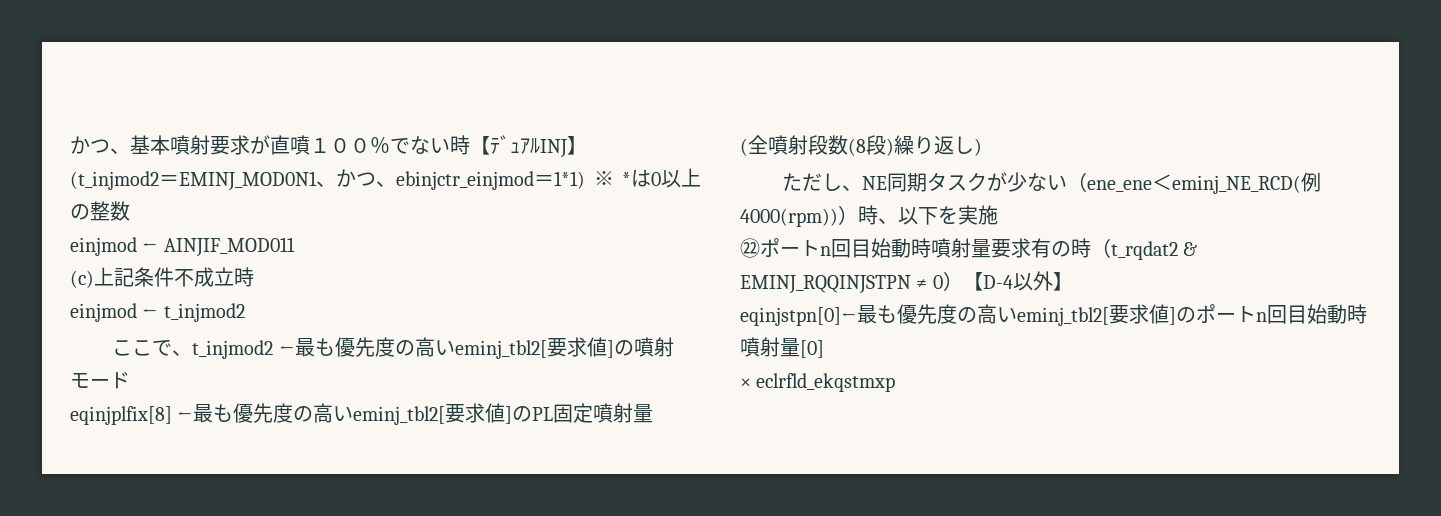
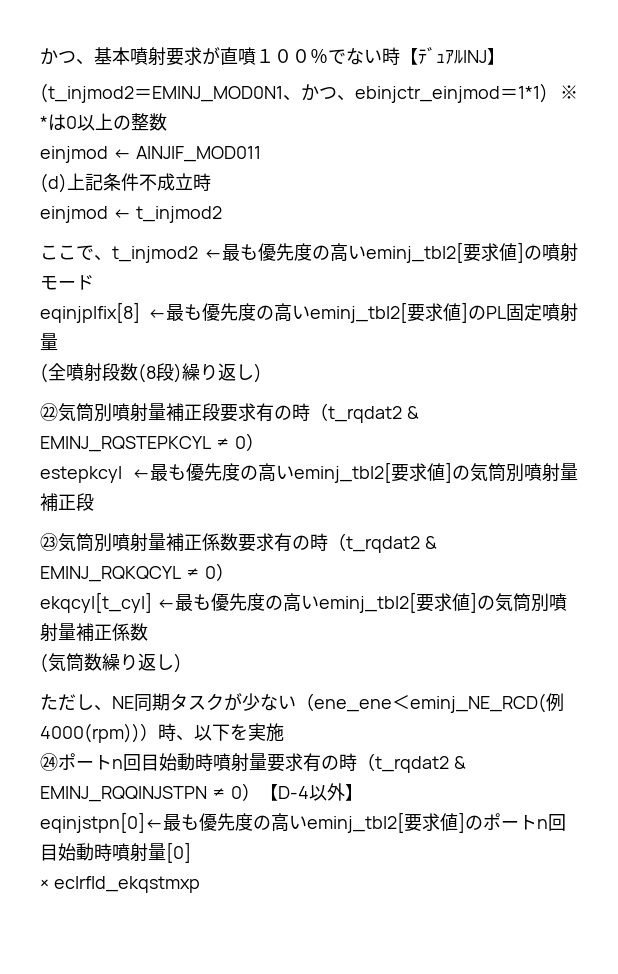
[70,270,94,288] (c) -> [40,173,67,193] (d)
(982, 147) none -> [40,403,419,423] [40,433,264,452] [40,462,578,483] [40,493,94,511] [40,533,437,553] [40,563,234,582] [40,592,567,613] [40,623,148,642] [40,653,182,673] // ㉒気筒別噴射量補正段要求有の時（t_rqdat2 & EMINJ_RQSTEPKCYL ≠ 0） // estepkcyl ←最も優先度の高いeminj_tbl2[要求値]の気筒別噴射量補正段 // ㉓気筒別噴射量補正係数要求有の時（t_rqdat2 & EMINJ_RQKQCYL ≠ 0） // ekqcyl[t_cyl] ←最も優先度の高いeminj_tbl2[要求値]の気筒別噴射量補正係数 // (気筒数繰り返し)
[740,238,760,258] ㉒ -> [40,753,58,771] ㉔

